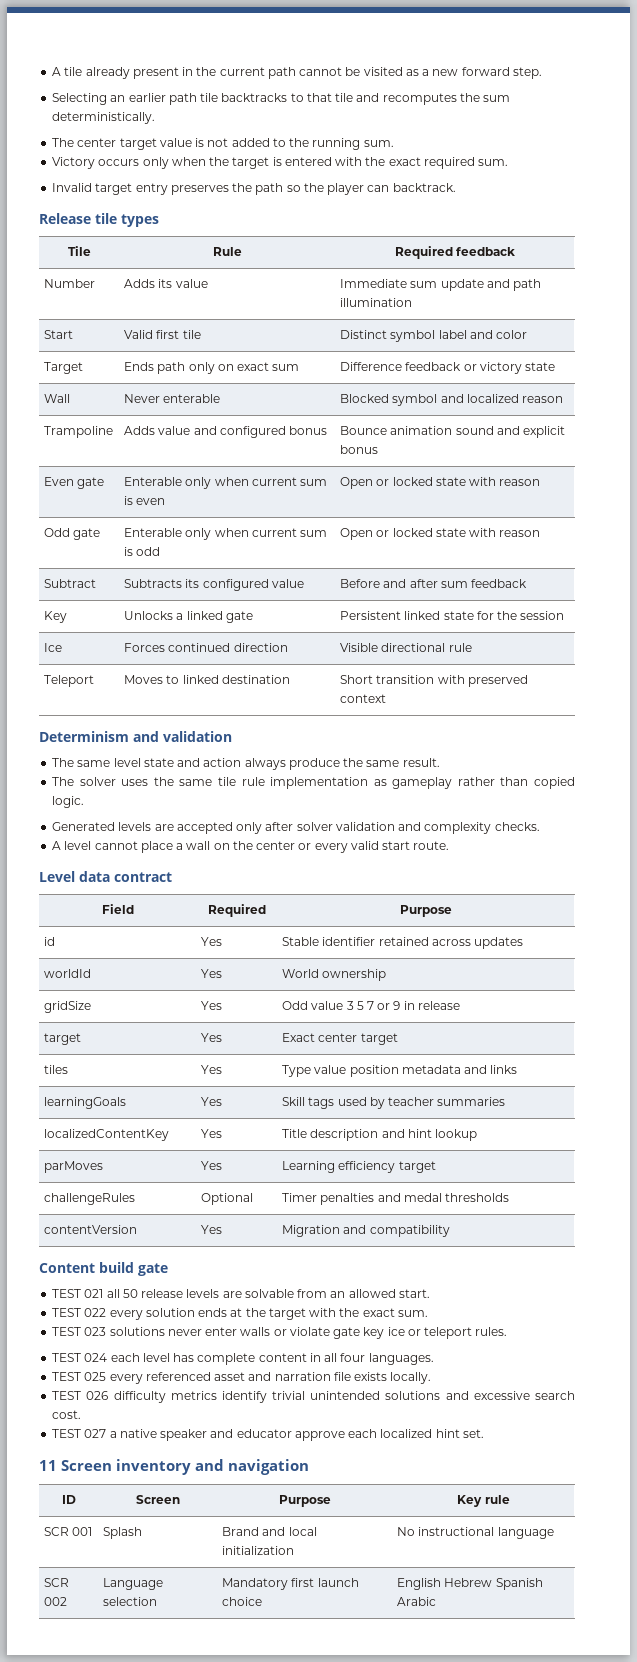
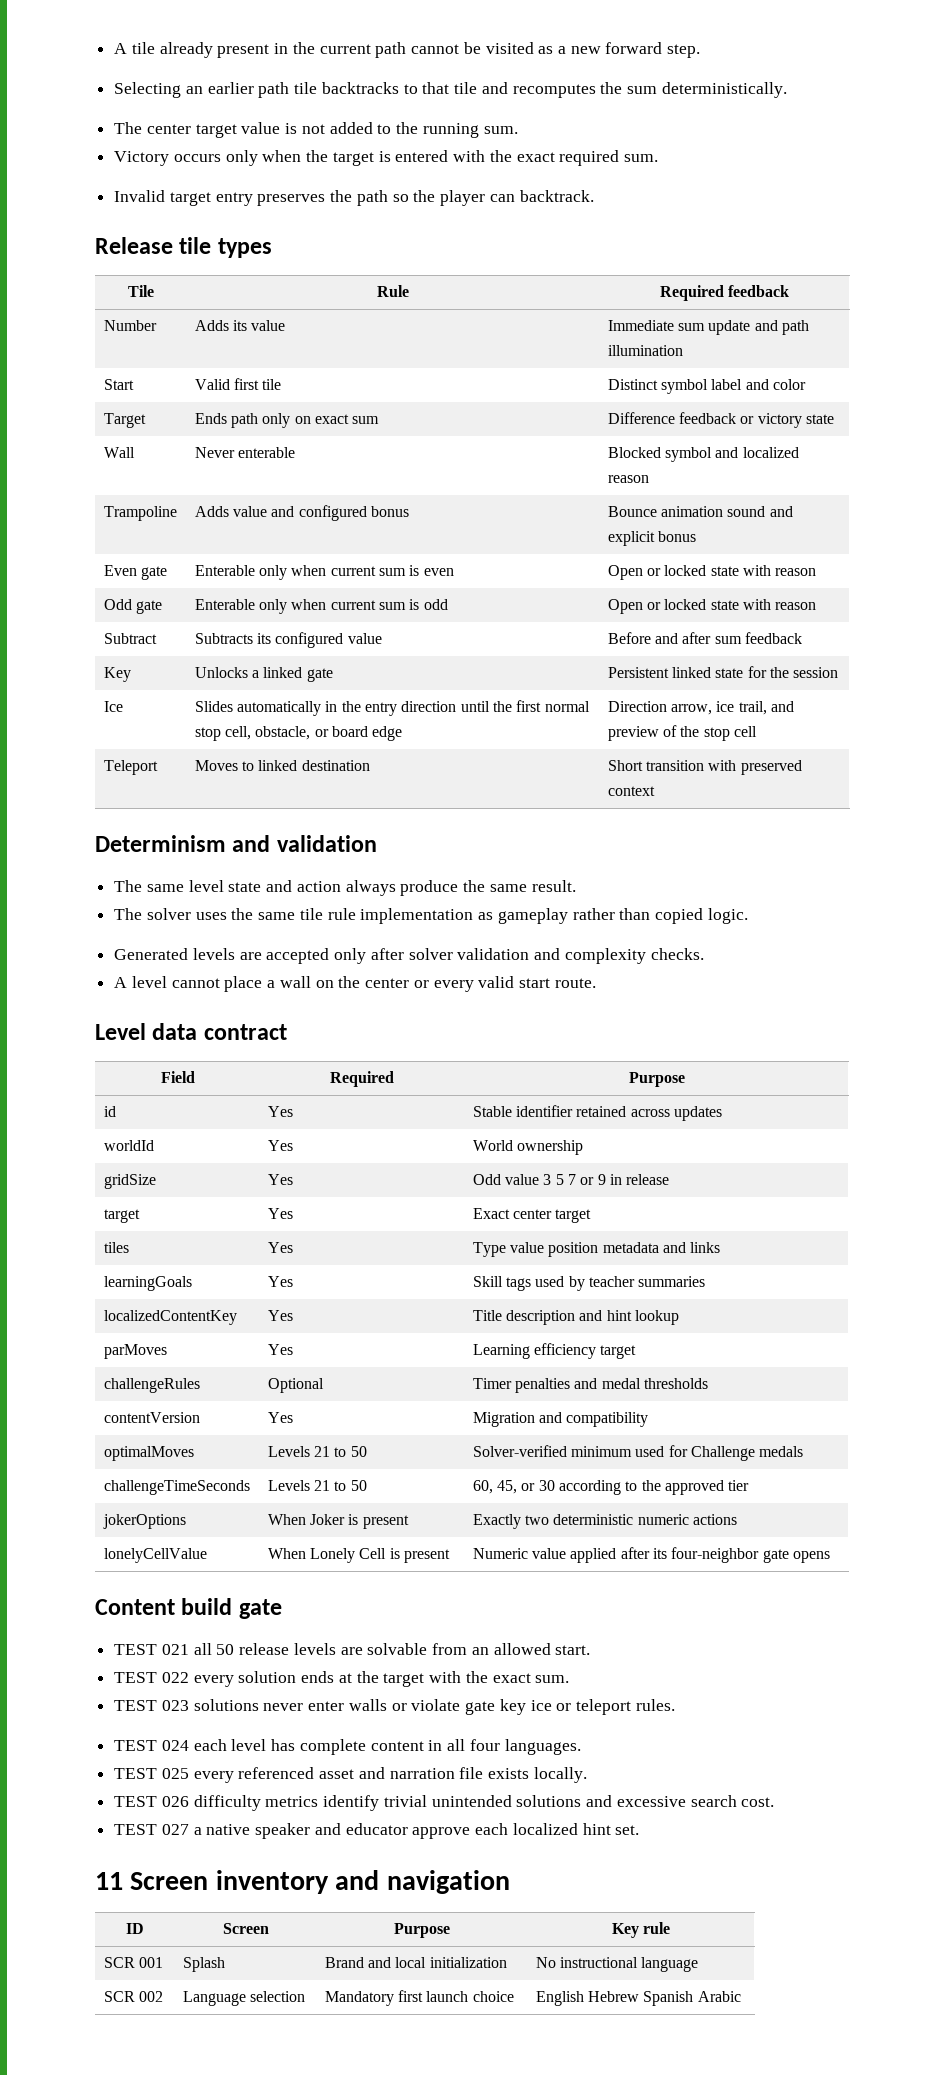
[124,643,288,652] [340,643,472,652] Forces continued direction | Visible directional rule -> [194,700,590,716] [194,726,403,741] [607,701,795,715] [607,725,758,741] Slides automatically in the entry direction until the first normal stop cell, obstacle, or board edge | Direction arrow, ice trail, and preview of the stop cell
(450, 1231) none -> [103,1446,194,1461] [267,1446,367,1457] [472,1445,804,1461] [103,1480,250,1495] [267,1480,367,1491] [472,1480,750,1495] [102,1514,186,1529] [267,1514,409,1529] [472,1514,738,1529] [103,1548,207,1563] [267,1548,451,1563] [472,1547,830,1563] // optimalMoves | Levels 21 to 50 | Solver-verified minimum used for Challenge medals // challengeTimeSeconds | Levels 21 to 50 | 60, 45, or 30 according to the approved tier // jokerOptions | When Joker is present | Exactly two deterministic numeric actions // lonelyCellValue | When Lonely Cell is present | Numeric value applied after its four-neighbor gate opens

